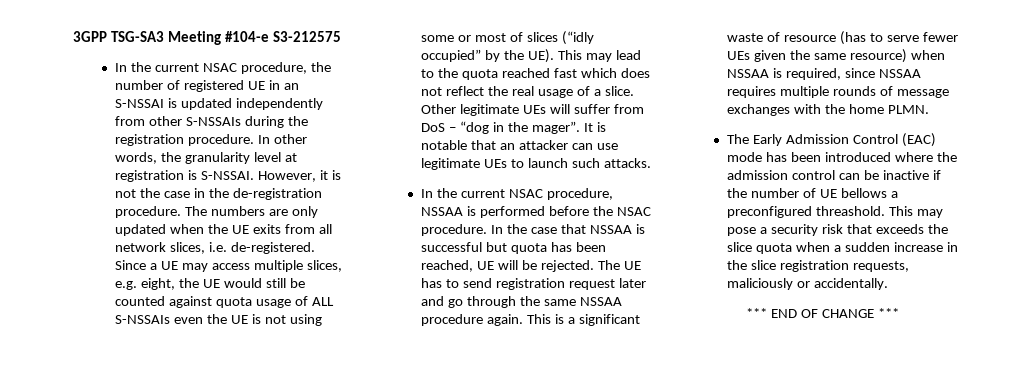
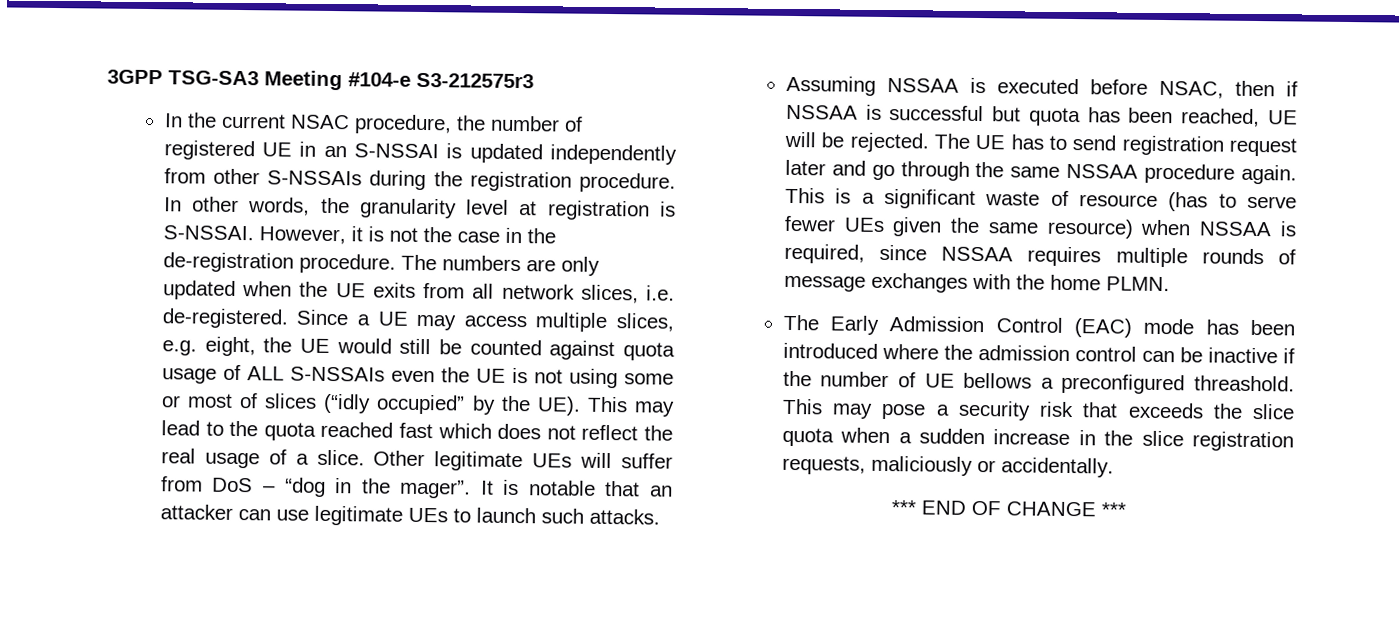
[272,31,341,42] S3-212575 -> [416,72,534,89] S3-212575r3
[421,188,613,200] [421,206,651,218] [421,224,586,236] In the current NSAC procedure, NSSAA is performed before the NSAC procedure. In the case that -> [785,75,1298,99] Assuming NSSAA is executed before NSAC, then if

